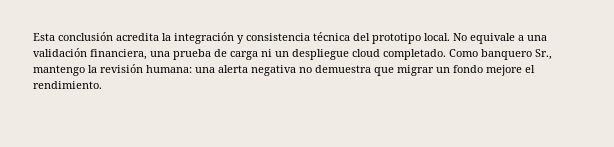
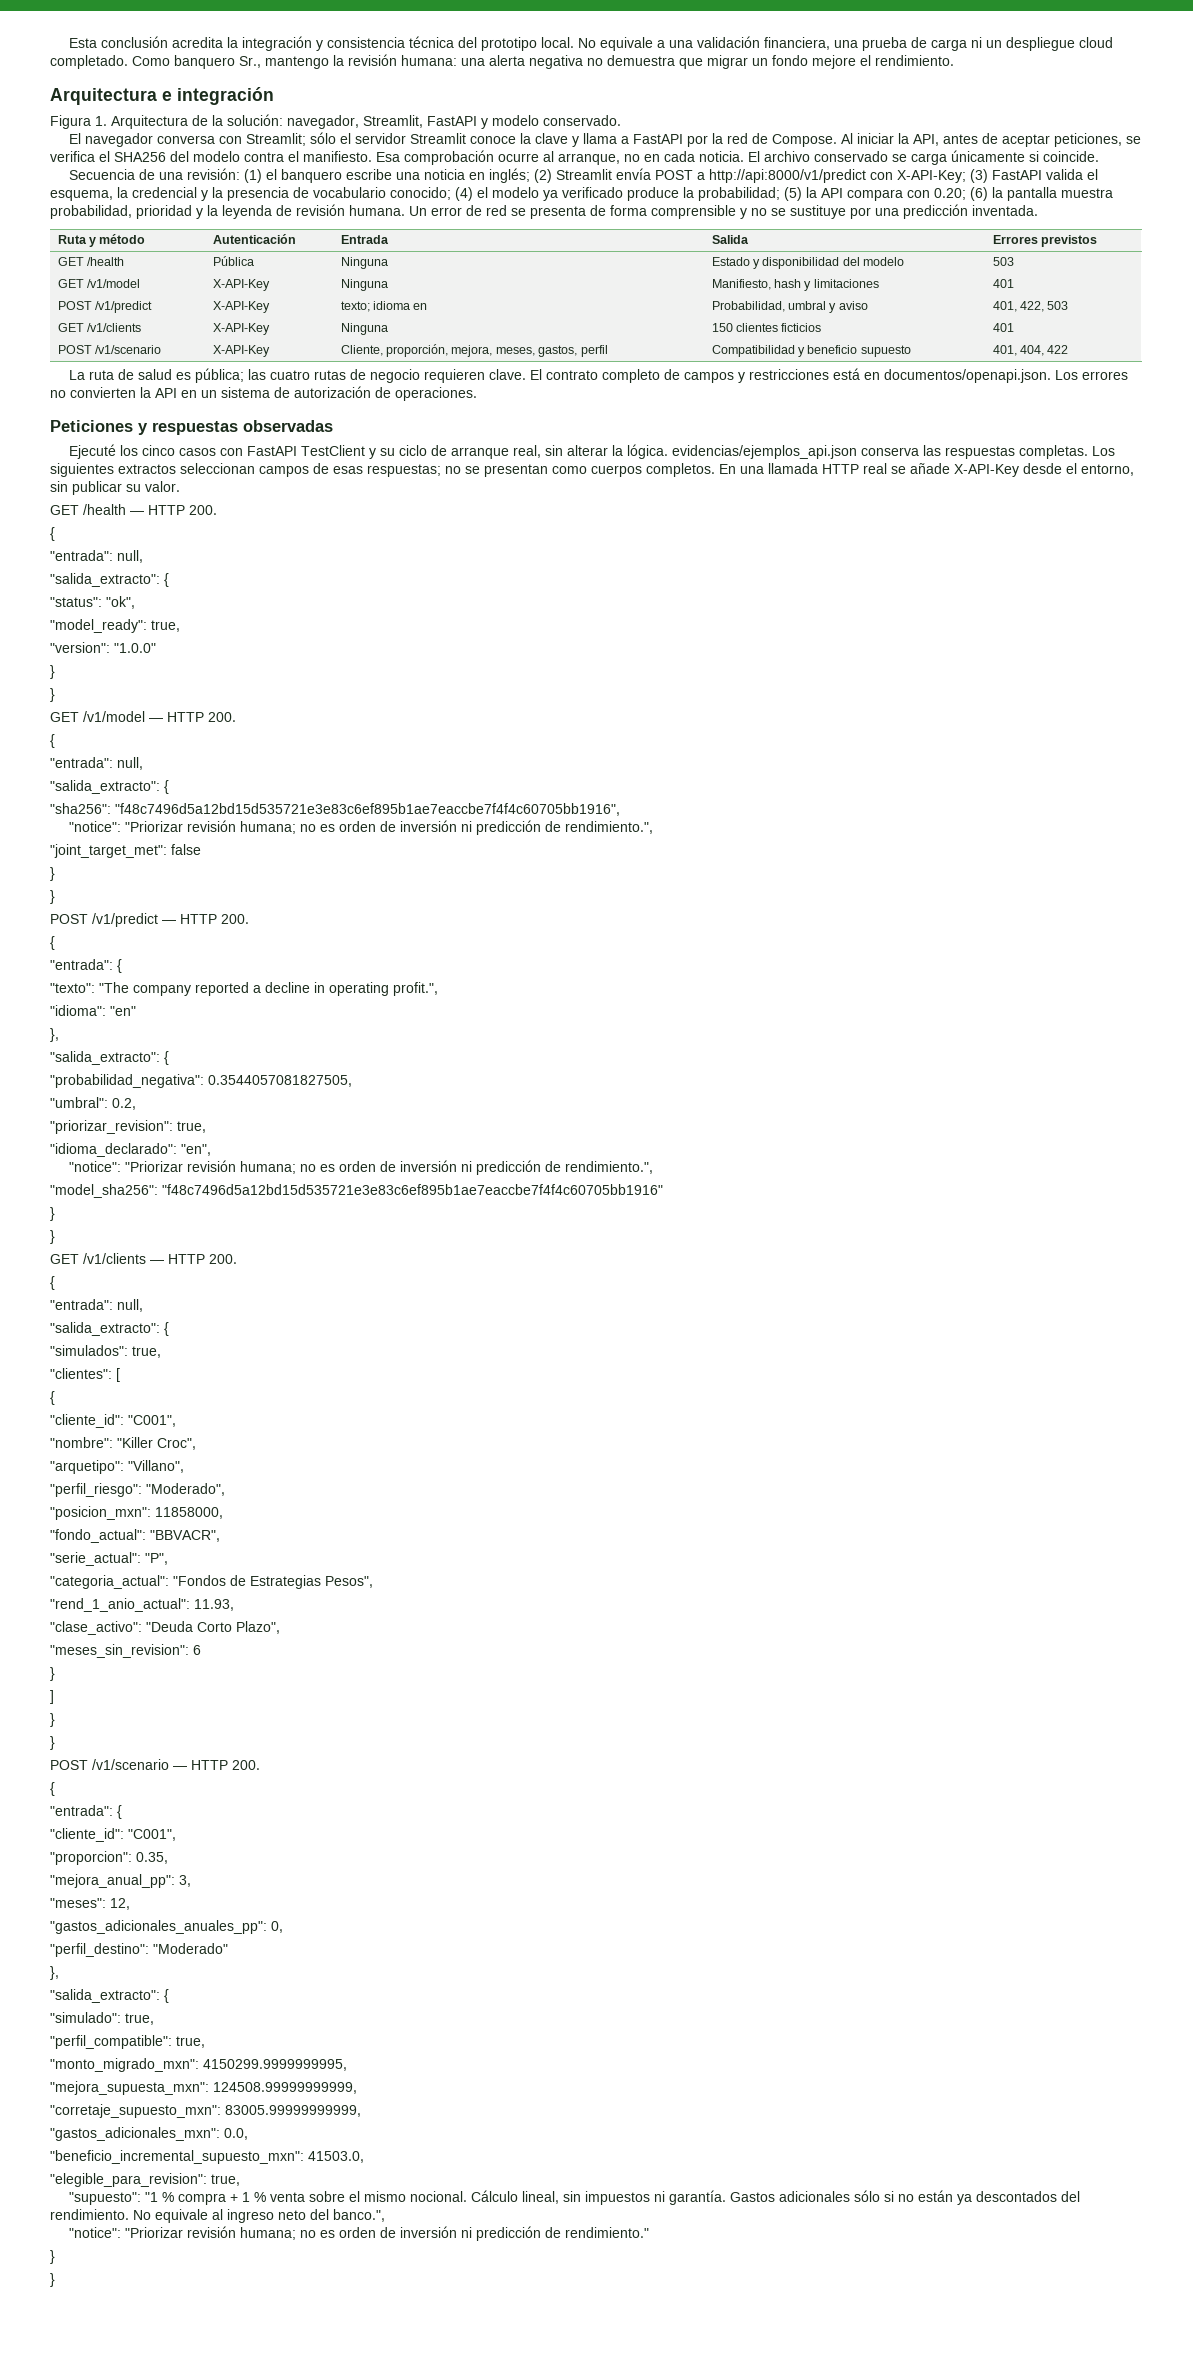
(102, 85) none -> [50,87,274,105] [50,114,621,129] [69,132,1142,147] [50,150,1099,165] [69,168,1099,183] [50,187,1113,201] [50,204,1038,219] [57,234,146,247] [212,234,296,244] [340,235,389,244] [711,235,749,244] [992,235,1098,247] [57,257,125,266] [212,256,254,266] [340,257,388,269] [711,257,905,269] [992,257,1014,266] [57,279,141,288] [212,279,270,291] [340,279,388,291] [711,279,879,291] [992,279,1014,288] [57,301,153,313] [212,301,270,313] [340,301,428,312] [711,301,868,313] [992,301,1069,312] [57,323,142,332] [212,323,270,335] [340,323,388,335] [711,323,822,332] [992,323,1014,332] [57,345,162,354] [212,345,270,357] [340,344,608,357] [711,345,911,357] [992,345,1069,356] [69,368,1129,383] [50,386,477,401] [50,420,333,435] [69,444,1116,459] [50,463,1134,477] [50,481,180,495] [50,504,217,515] [50,527,55,541] [50,550,143,563] [50,573,169,587] [50,596,135,609] [50,619,180,633] [50,642,156,653] [50,665,55,679] [50,688,55,702] [50,711,236,722] [50,734,55,748] [50,757,143,770] [50,780,169,794] [50,803,620,816] [69,820,654,835] [50,844,201,858] [50,867,55,881] [50,890,55,904] [50,913,249,927] [50,936,55,950] [50,959,122,973] [50,982,438,996] [50,1005,136,1016] [50,1028,59,1042] [50,1051,169,1065] [50,1074,352,1088] [50,1097,136,1110] [50,1120,206,1134] [50,1143,211,1157] [69,1160,654,1175] [50,1184,663,1198] [50,1207,55,1221] [50,1230,55,1244] [50,1253,237,1264] [50,1276,55,1290] [50,1299,143,1312] [50,1322,169,1336] [50,1345,161,1358] [50,1368,120,1382] [50,1391,55,1405] [50,1414,176,1428] [50,1437,196,1450] [50,1460,184,1474] [50,1483,225,1497] [50,1506,223,1520] [50,1529,220,1543] [50,1552,168,1566] [50,1575,373,1589] [50,1598,234,1612] [50,1621,280,1635] [50,1644,201,1658] [50,1667,55,1681] [50,1690,54,1704] [50,1713,55,1727] [50,1736,55,1750] [50,1759,260,1770] [50,1782,55,1796] [50,1805,122,1819] [50,1828,176,1842] [50,1851,168,1865] [50,1874,191,1888] [50,1898,130,1910] [50,1920,283,1934] [50,1943,228,1957] [50,1966,59,1980] [50,1989,169,2003] [50,2012,154,2025] [50,2035,205,2049] [50,2058,347,2072] [50,2081,357,2095] [50,2104,361,2118] [50,2127,248,2141] [50,2150,364,2164] [50,2173,240,2187] [69,2190,1081,2205] [50,2209,385,2223] [69,2226,650,2241] [50,2250,55,2264] [50,2273,55,2287] // Arquitectura e integración // Figura 1. Arquitectura de la solución: navegador, Streamlit, FastAPI y modelo conservado. // El navegador conversa con Streamlit; sólo el servidor Streamlit conoce la clave y llama a FastAPI por la red de Compose. Al iniciar la API, antes de aceptar peticiones, se verifica el SHA256 del modelo contra el manifiesto. Esa comprobación ocurre al arranque, no en cada noticia. El archivo conservado se carga únicamente si coincide. // Secuencia de una revisión: (1) el banquero escribe una noticia en inglés; (2) Streamlit envía POST a http://api:8000/v1/predict con X-API-Key; (3) FastAPI valida el esquema, la credencial y la presencia de vocabulario conocido; (4) el modelo ya verificado produce la probabilidad; (5) la API compara con 0.20; (6) la pantalla muestra probabilidad, prioridad y la leyenda de revisión humana. Un error de red se presenta de forma comprensible y no se sustituye por una predicción inventada. // Ruta y método | Autenticación | Entrada | Salida | Errores previstos // GET /health | Pública | Ninguna | Estado y disponibilidad del modelo | 503 // GET /v1/model | X-API-Key | Ninguna | Manifiesto, hash y limitaciones | 401 // POST /v1/predict | X-API-Key | texto; idioma en | Probabilidad, umbral y aviso | 401, 422, 503 // GET /v1/clients | X-API-Key | Ninguna | 150 clientes ficticios | 401 // POST /v1/scenario | X-API-Key | Cliente, proporción, mejora, meses, gastos, perfil | Compatibilidad y beneficio supuesto | 401, 404, 422 // La ruta de salud es pública; las cuatro rutas de negocio requieren clave. El contrato completo de campos y restricciones está en documentos/openapi.json. Los errores no convierten la API en un sistema de autorización de operaciones. // Peticiones y respuestas observadas // Ejecuté los cinco casos con FastAPI TestClient y su ciclo de arranque real, sin alterar la lógica. evidencias/ejemplos_api.json conserva las respuestas completas. Los siguientes extractos seleccionan campos de esas respuestas; no se presentan como cuerpos completos. En una llamada HTTP real se añade X-API-Key desde el entorno, sin publicar su valor. // GET /health — HTTP 200. // { // "entrada": null, // "salida_extracto": { // "status": "ok", // "model_ready": true, // "version": "1.0.0" // } // } // GET /v1/model — HTTP 200. // { // "entrada": null, // "salida_extracto": { // "sha256": "f48c7496d5a12bd15d535721e3e83c6ef895b1ae7eaccbe7f4f4c60705bb1916", // "notice": "Priorizar revisión humana; no es orden de inversión ni predicción de rendimiento.", // "joint_target_met": false // } // } // POST /v1/predict — HTTP 200. // { // "entrada": { // "texto": "The company reported a decline in operating profit.", // "idioma": "en" // }, // "salida_extracto": { // "probabilidad_negativa": 0.3544057081827505, // "umbral": 0.2, // "priorizar_revision": true, // "idioma_declarado": "en", // "notice": "Priorizar revisión humana; no es orden de inversión ni predicción de rendimiento.", // "model_sha256": "f48c7496d5a12bd15d535721e3e83c6ef895b1ae7eaccbe7f4f4c60705bb1916" // } // } // GET /v1/clients — HTTP 200. // { // "entrada": null, // "salida_extracto": { // "simulados": true, // "clientes": [ // { // "cliente_id": "C001", // "nombre": "Killer Croc", // "arquetipo": "Villano", // "perfil_riesgo": "Moderado", // "posicion_mxn": 11858000, // "fondo_actual": "BBVACR", // "serie_actual": "P", // "categoria_actual": "Fondos de Estrategias Pesos", // "rend_1_anio_actual": 11.93, // "clase_activo": "Deuda Corto Plazo", // "meses_sin_revision": 6 // } // ] // } // } // POST /v1/scenario — HTTP 200. // { // "entrada": { // "cliente_id": "C001", // "proporcion": 0.35, // "mejora_anual_pp": 3, // "meses": 12, // "gastos_adicionales_anuales_pp": 0, // "perfil_destino": "Moderado" // }, // "salida_extracto": { // "simulado": true, // "perfil_compatible": true, // "monto_migrado_mxn": 4150299.9999999995, // "mejora_supuesta_mxn": 124508.99999999999, // "corretaje_supuesto_mxn": 83005.99999999999, // "gastos_adicionales_mxn": 0.0, // "beneficio_incremental_supuesto_mxn": 41503.0, // "elegible_para_revision": true, // "supuesto": "1 % compra + 1 % venta sobre el mismo nocional. Cálculo lineal, sin impuestos ni garantía. Gastos adicionales sólo si no están ya descontados del rendimiento. No equivale al ingreso neto del banco.", // "notice": "Priorizar revisión humana; no es orden de inversión ni predicción de rendimiento." // } // }

